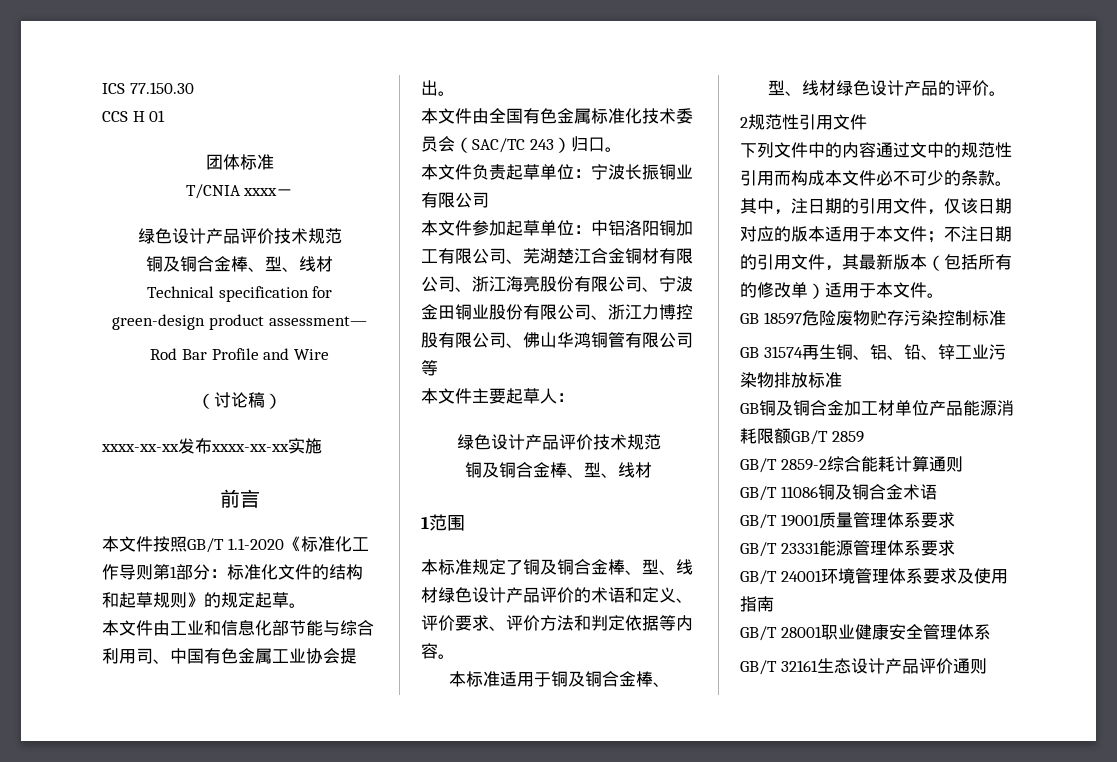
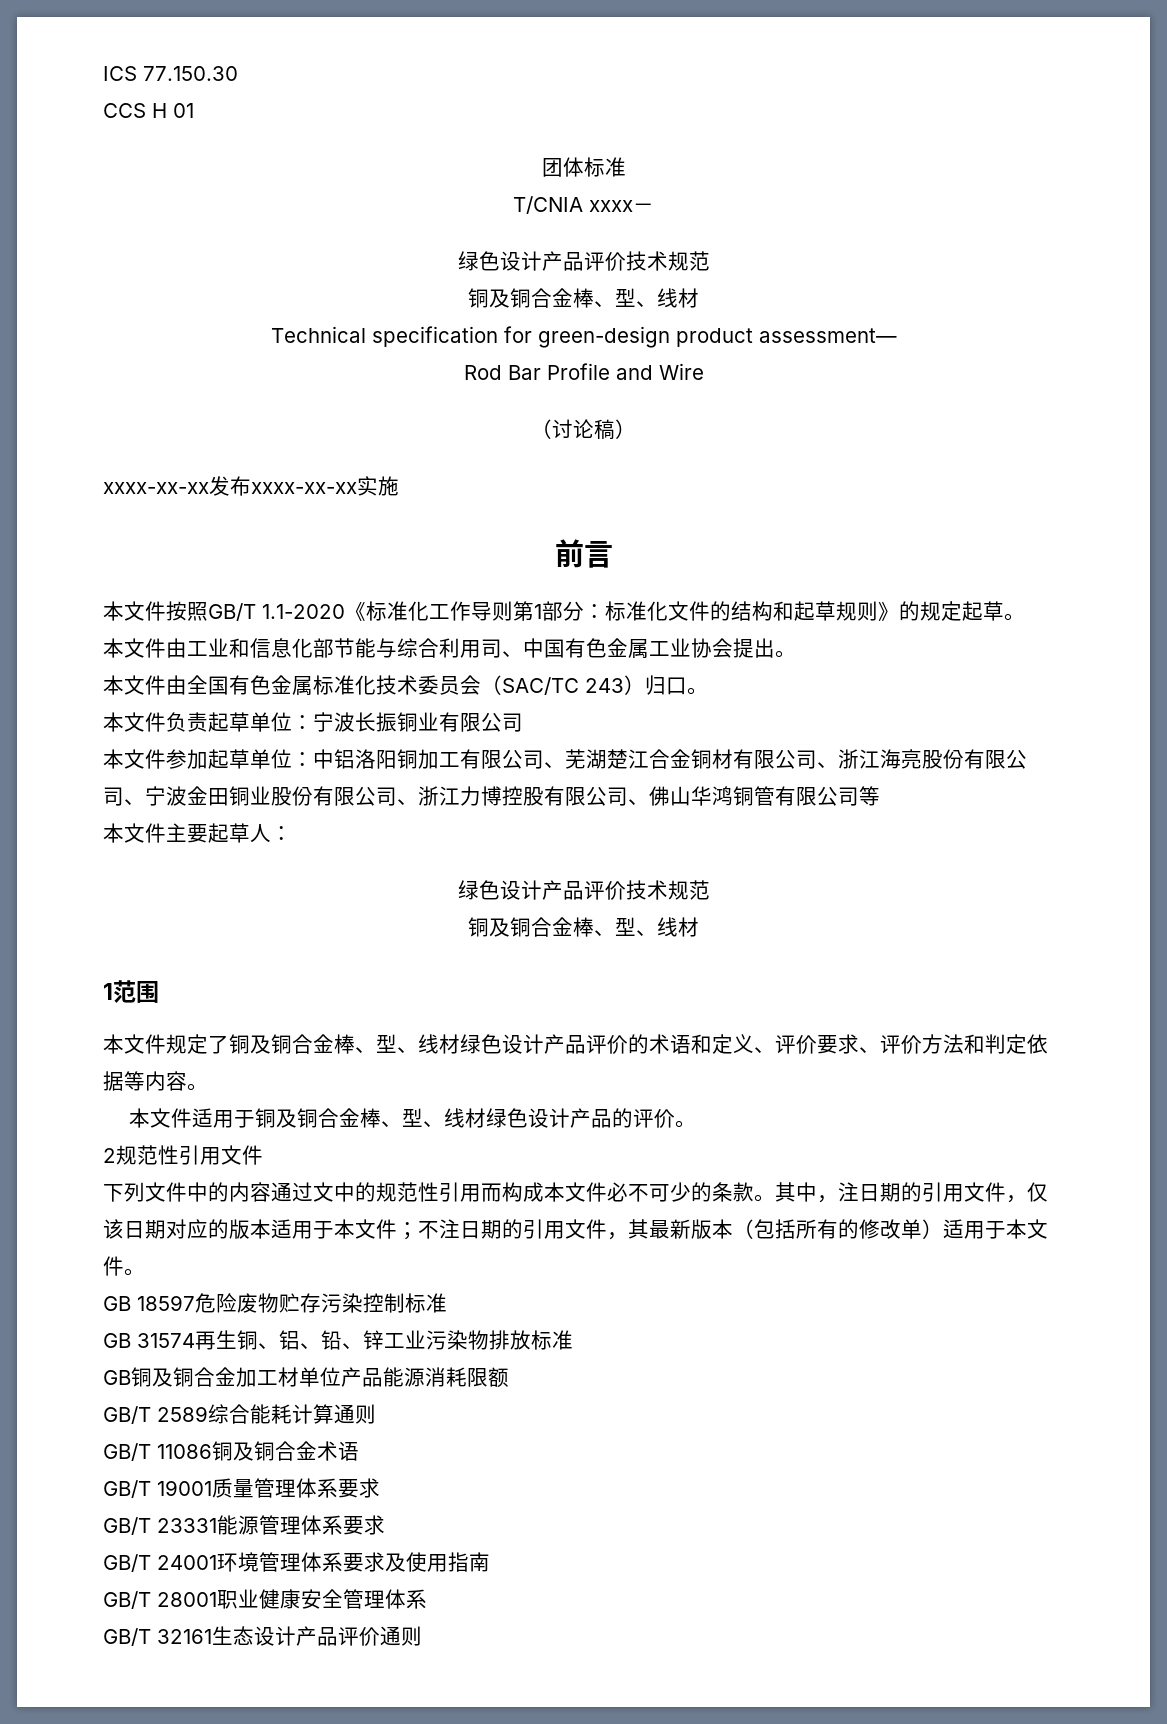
[438,559,472,575] 标准 -> [124,1034,166,1054] 文件
[465,671,500,687] 标准 -> [150,1108,193,1128] 文件
[791,430,864,445] [740,458,827,473] GB/T 2859 // GB/T 2859-2 -> [103,1406,208,1424] // GB/T 2589

